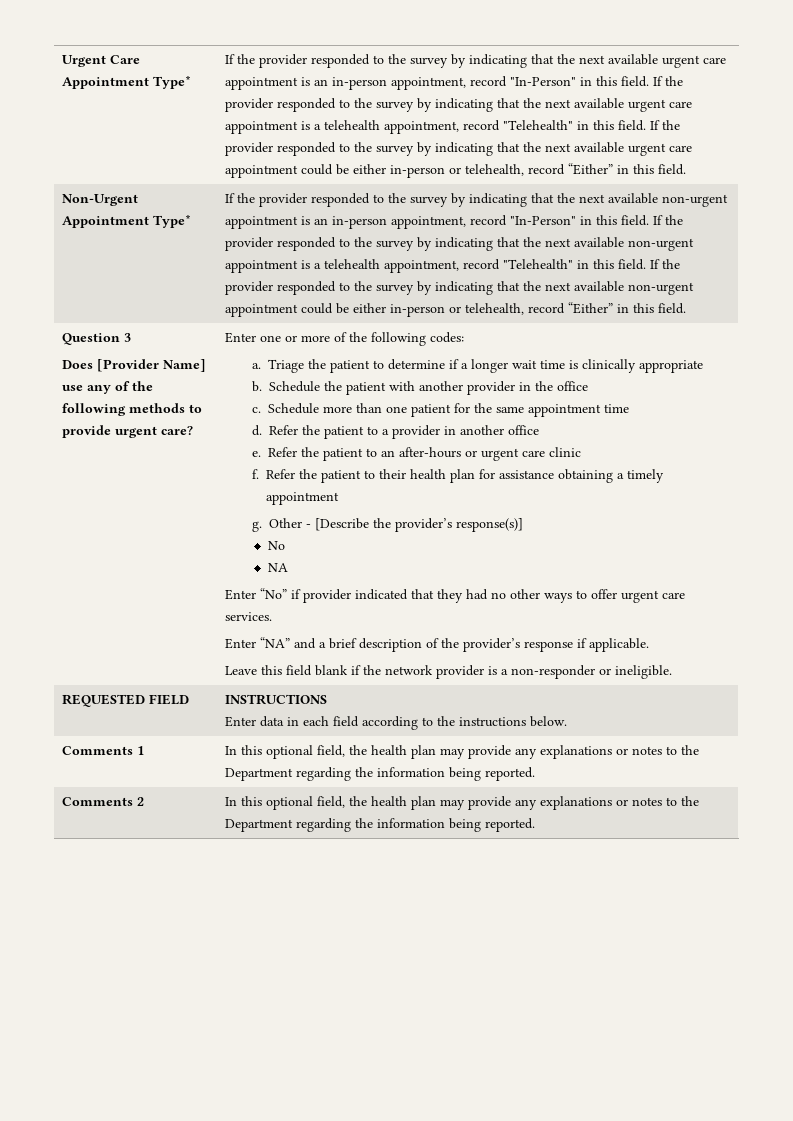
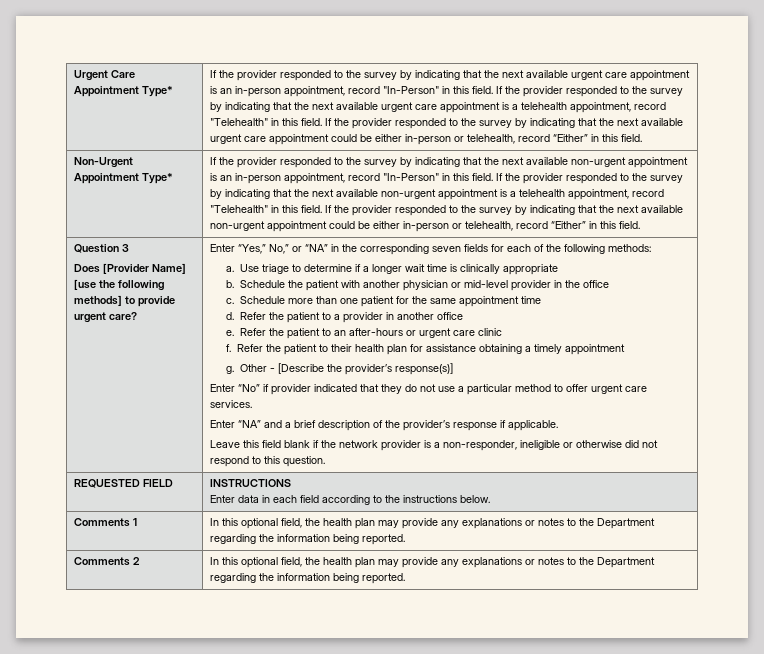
[62,381,154,394] [62,403,186,416] use any of the following methods -> [74,279,165,291] [74,295,123,306] [use the following methods]
[260,332,465,346] one or more of the following codes: -> [238,244,652,255] “Yes,” No,” or “NA” in the corresponding seven fields for each of the following methods:
[268,359,371,373] Triage the patient -> [239,264,289,274] Use triage
(464, 386) none -> [402,280,508,291] physician or mid-level
[267,541,285,550] [267,563,288,572] // No // NA -> (453, 369) none
[466,589,573,603] had no other ways -> [405,384,552,395] do not use a particular method
[511,665,673,679] non-responder or ineligible. -> [443,440,659,451] [210,456,326,467] non-responder, ineligible or otherwise did not respond to this question.

